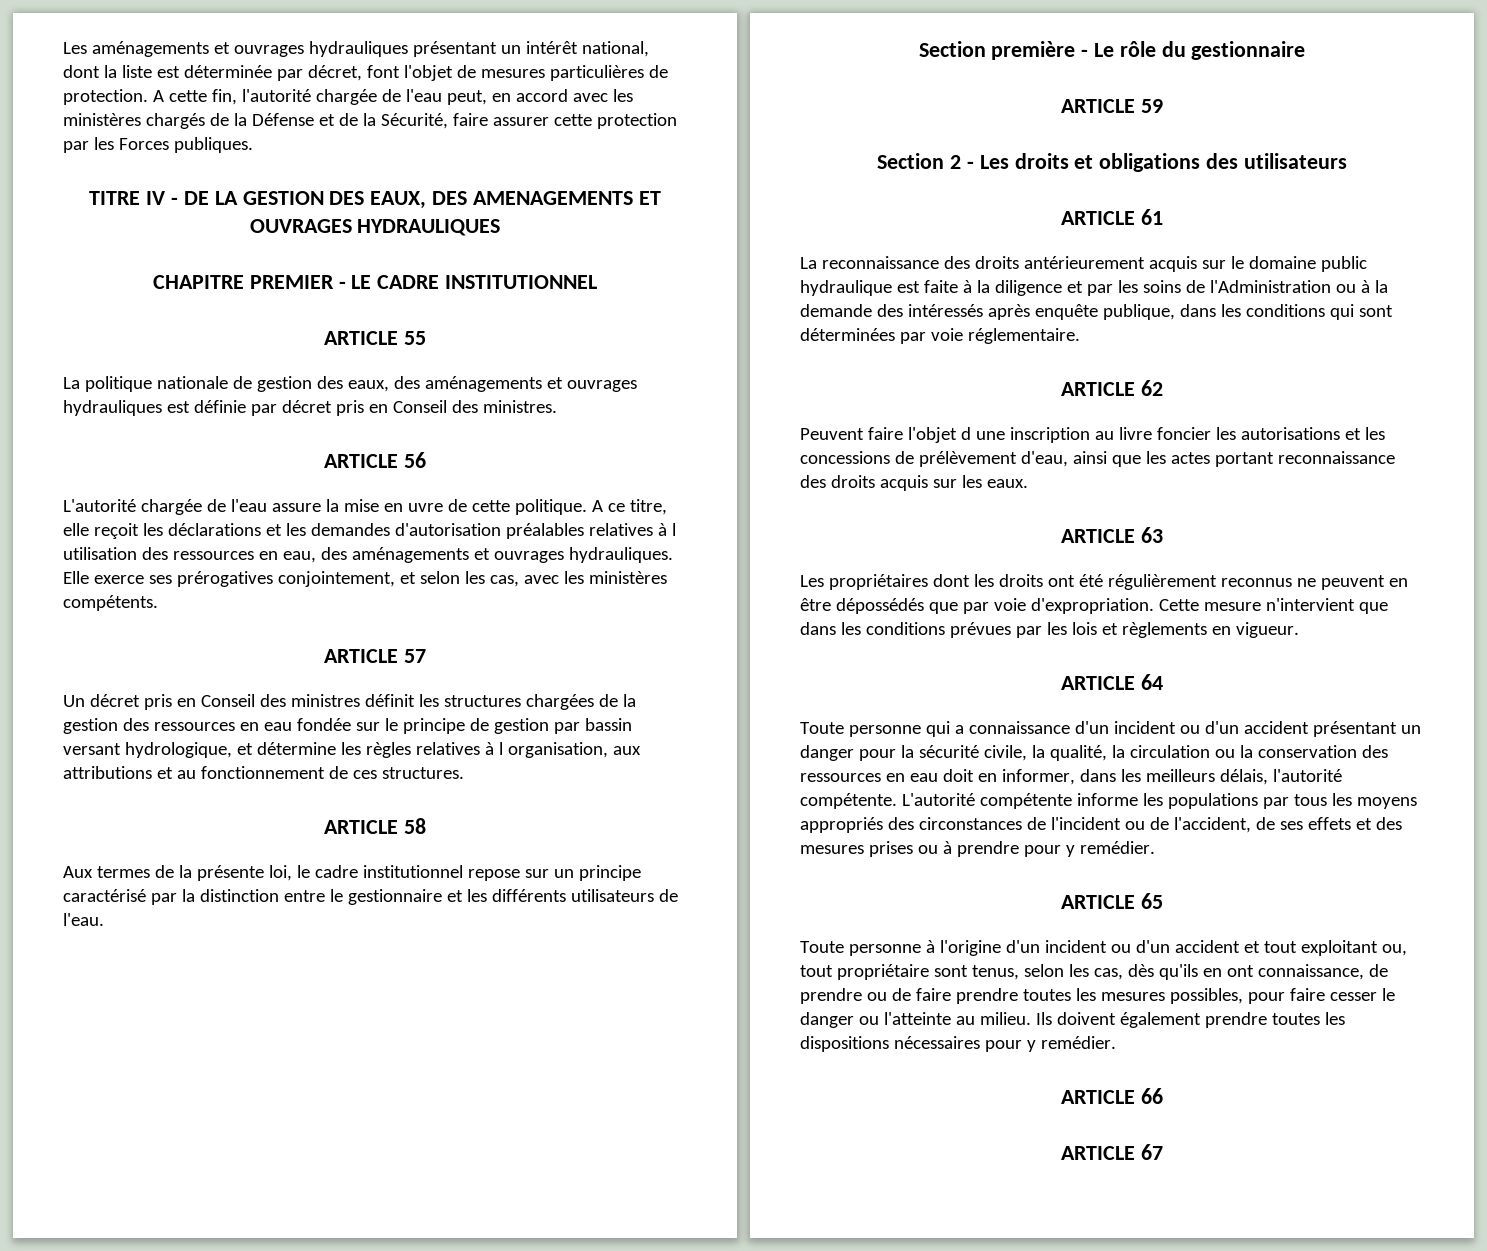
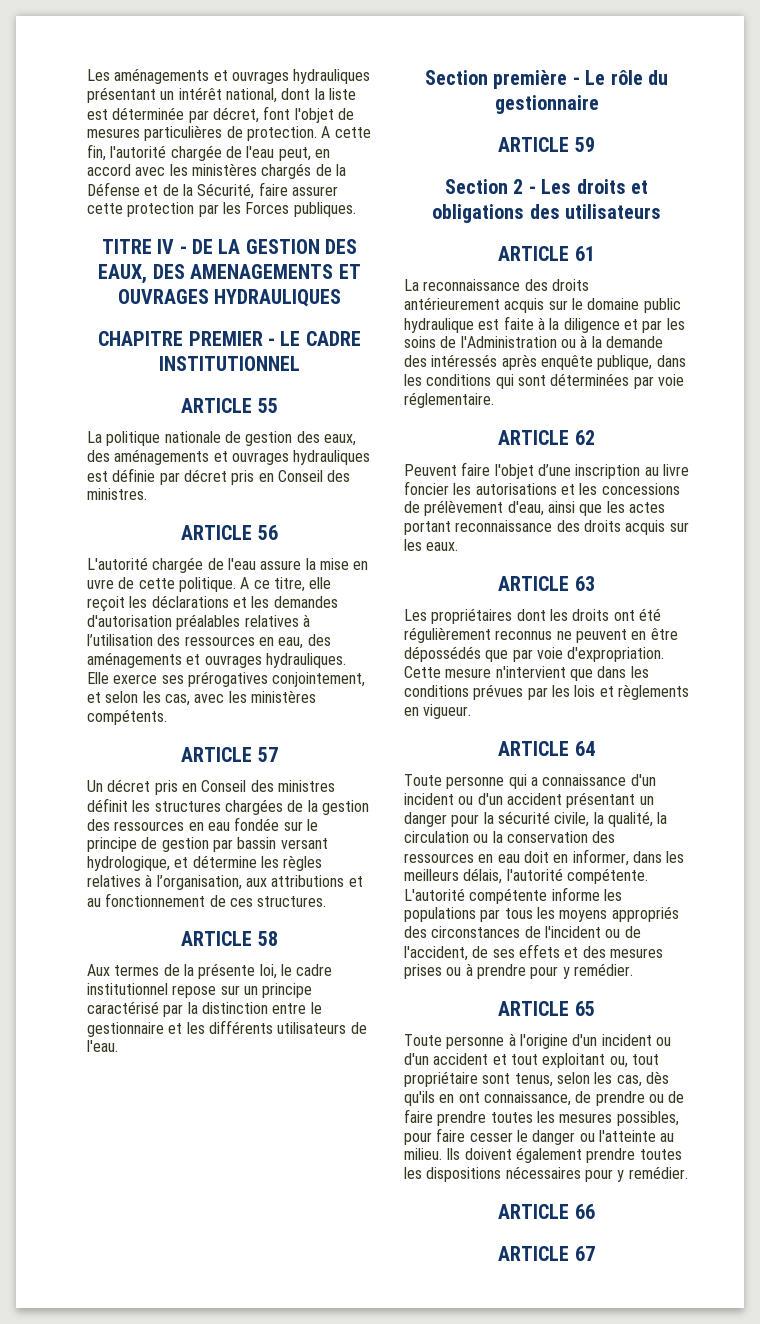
[671,523,676,536] [63,547,137,560] l utilisation -> [87,634,153,646] l’utilisation
[498,742,608,758] l organisation, -> [156,875,242,890] l’organisation,
[960,427,1005,440] d une -> [537,464,571,476] d’une

